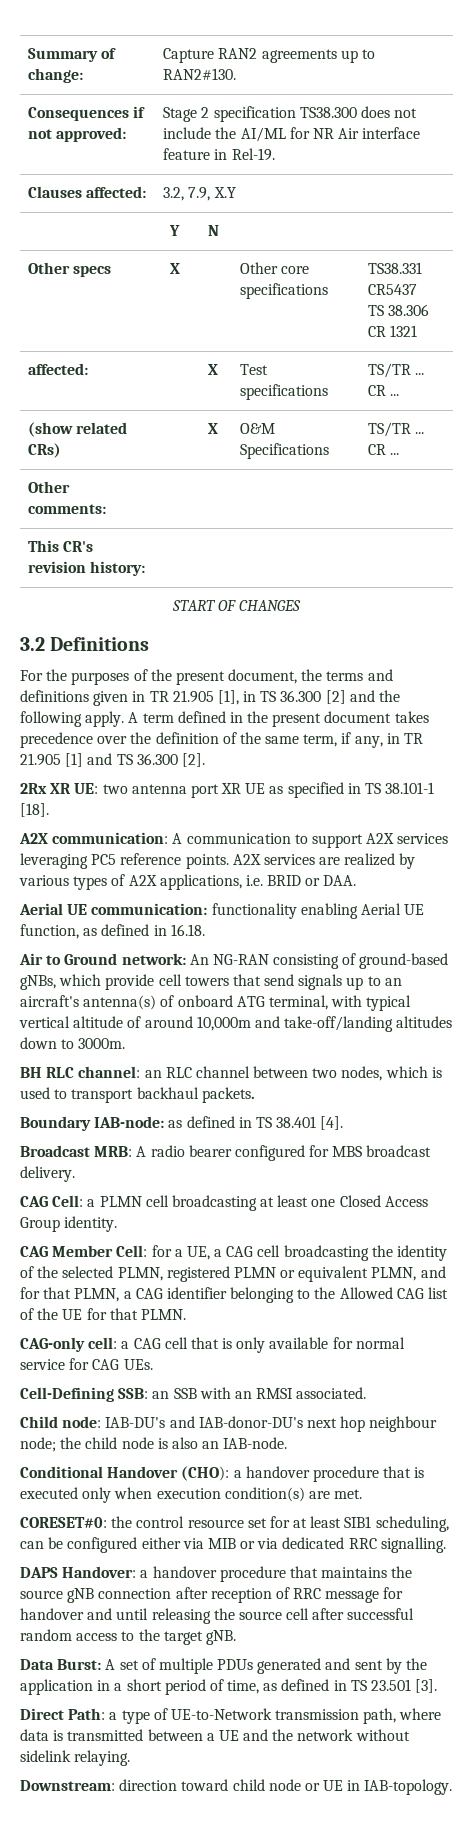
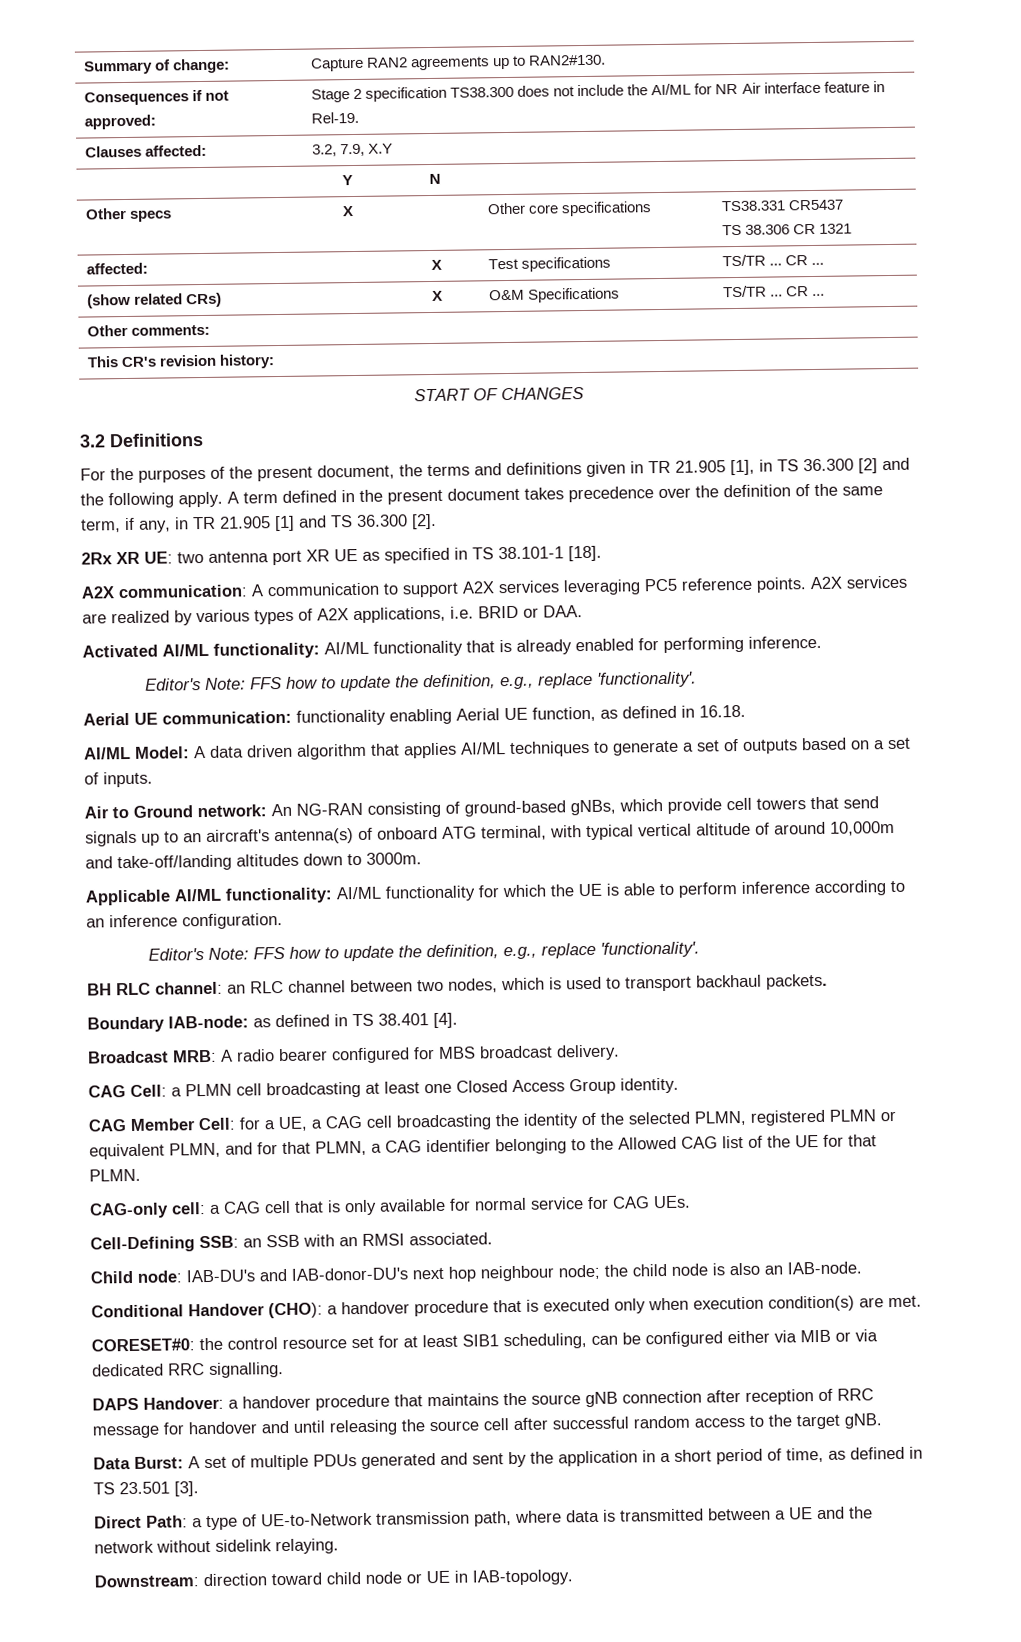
(357, 880) none -> [82,635,822,659] [145,671,698,692] // Activated AI/ML functionality: AI/ML functionality that is already enabled for performing inference. // Editor's Note: FFS how to update the definition, e.g., replace 'functionality'.
(205, 930) none -> [84,737,911,760] [84,771,153,788] // AI/ML Model: A data driven algorithm that applies AI/ML techniques to generate a set of outputs based on a set of inputs.
(126, 1043) none -> [85,880,905,906] [86,912,283,930] [148,941,701,962] // Applicable AI/ML functionality: AI/ML functionality for which the UE is able to perform inference according to an inference configuration. // Editor's Note: FFS how to update the definition, e.g., replace 'functionality'.

